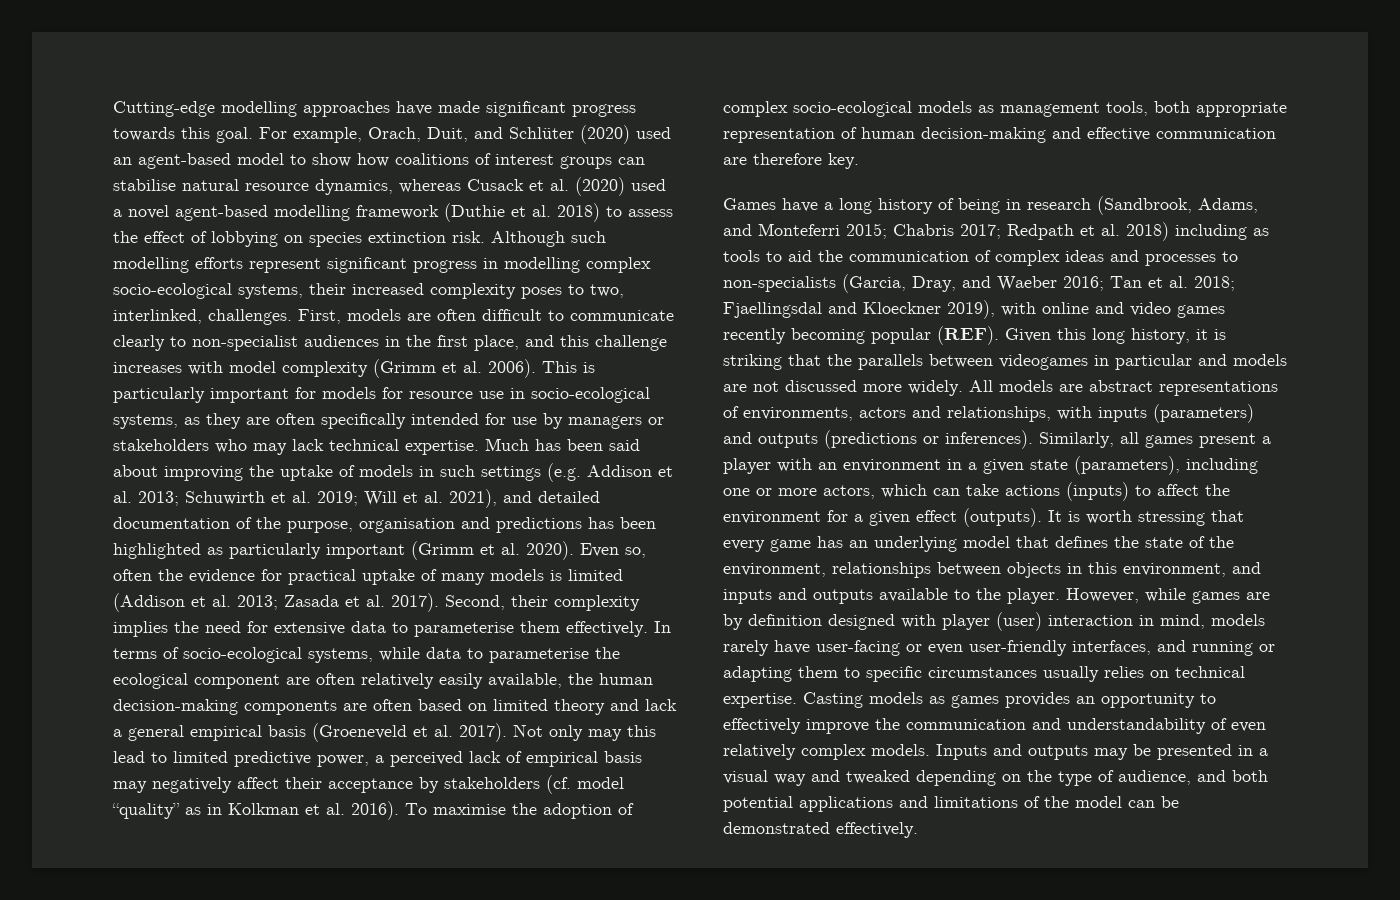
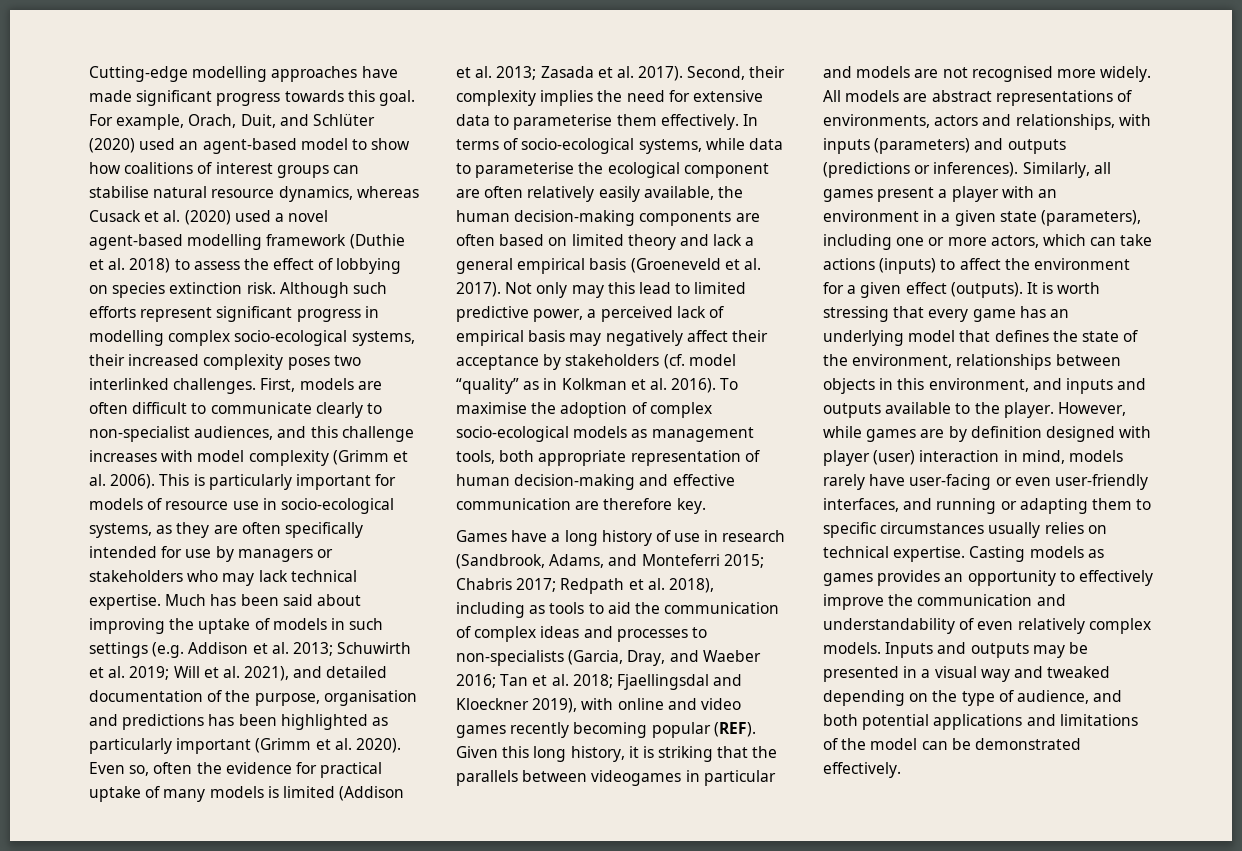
[113,257,189,273] modelling -> (387, 288) none
[568,284,624,298] [113,309,202,324] to two, interlinked, -> [333,355,361,366] [89,378,169,390] two interlinked
[304,335,519,351] audiences in the first place, -> [194,426,274,440] audiences,
[382,387,403,399] for -> [147,498,163,510] of
[958,198,1000,214] being -> [674,533,701,542] use
[1126,222,1169,241] 2018) -> [668,578,714,593] 2018),
[785,380,857,392] discussed -> [971,66,1053,82] recognised

